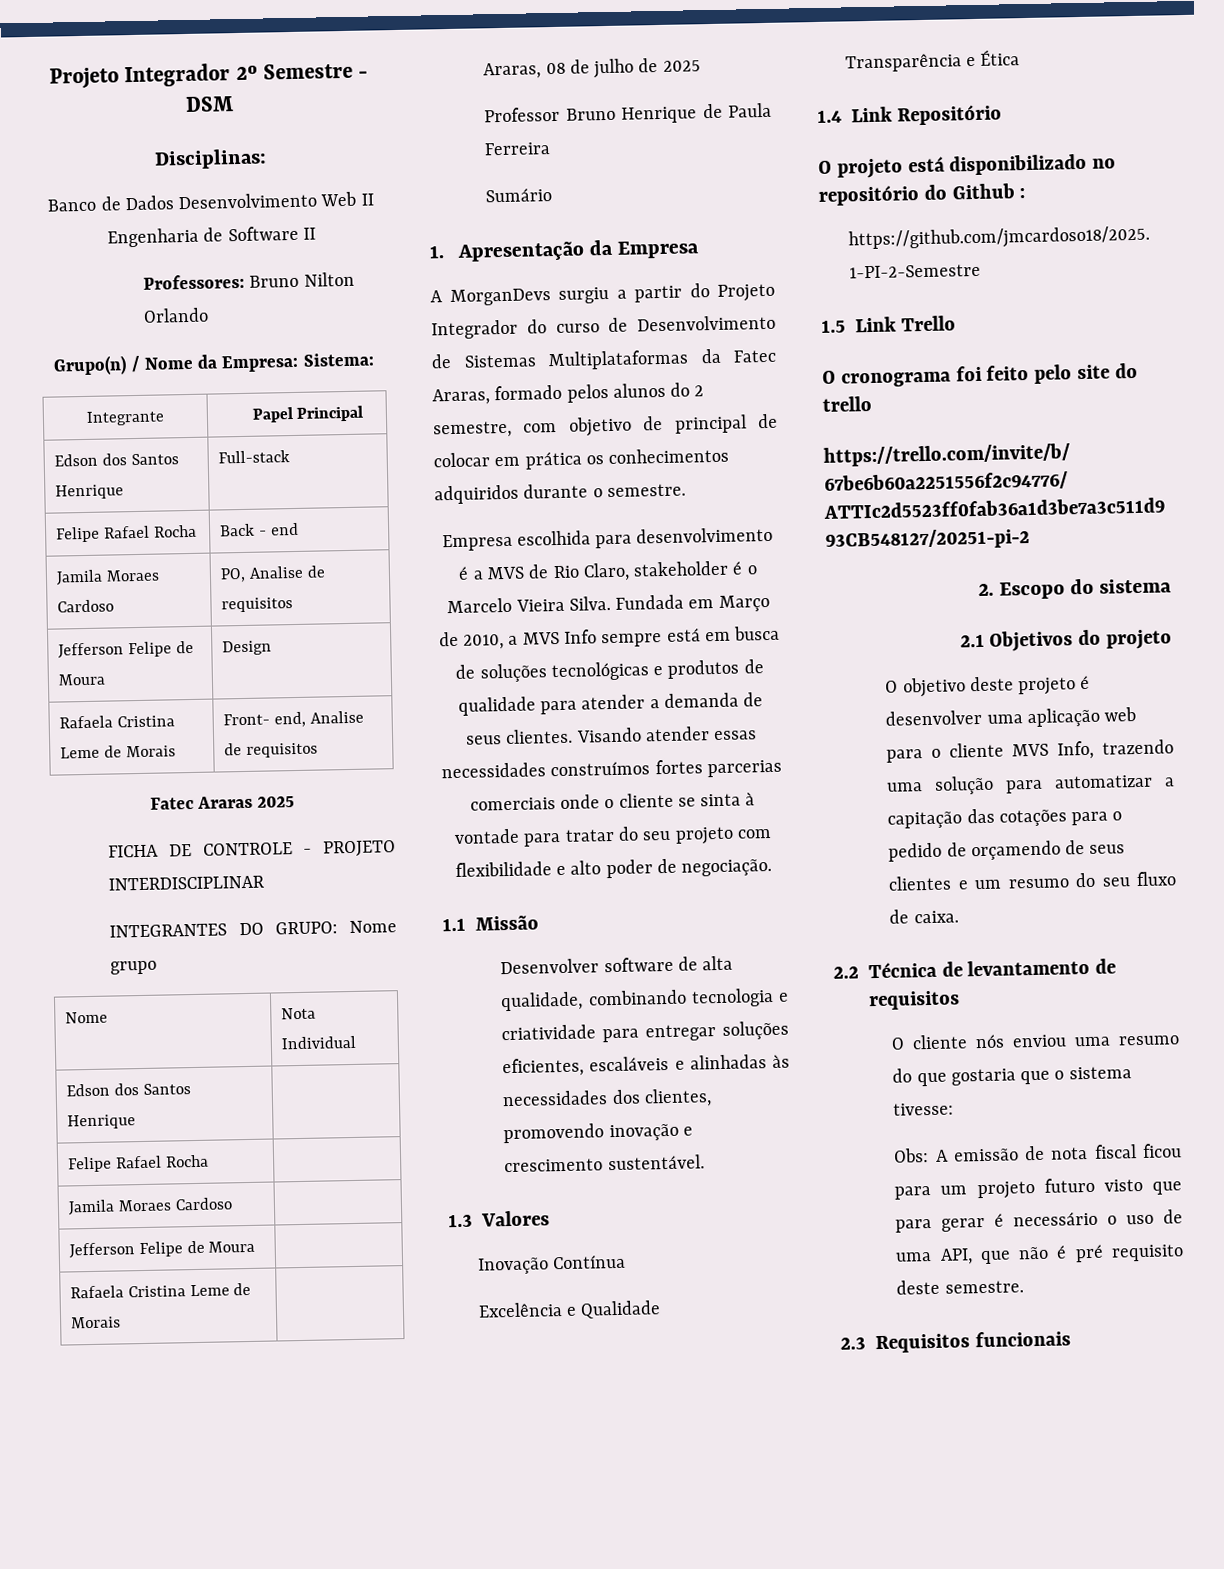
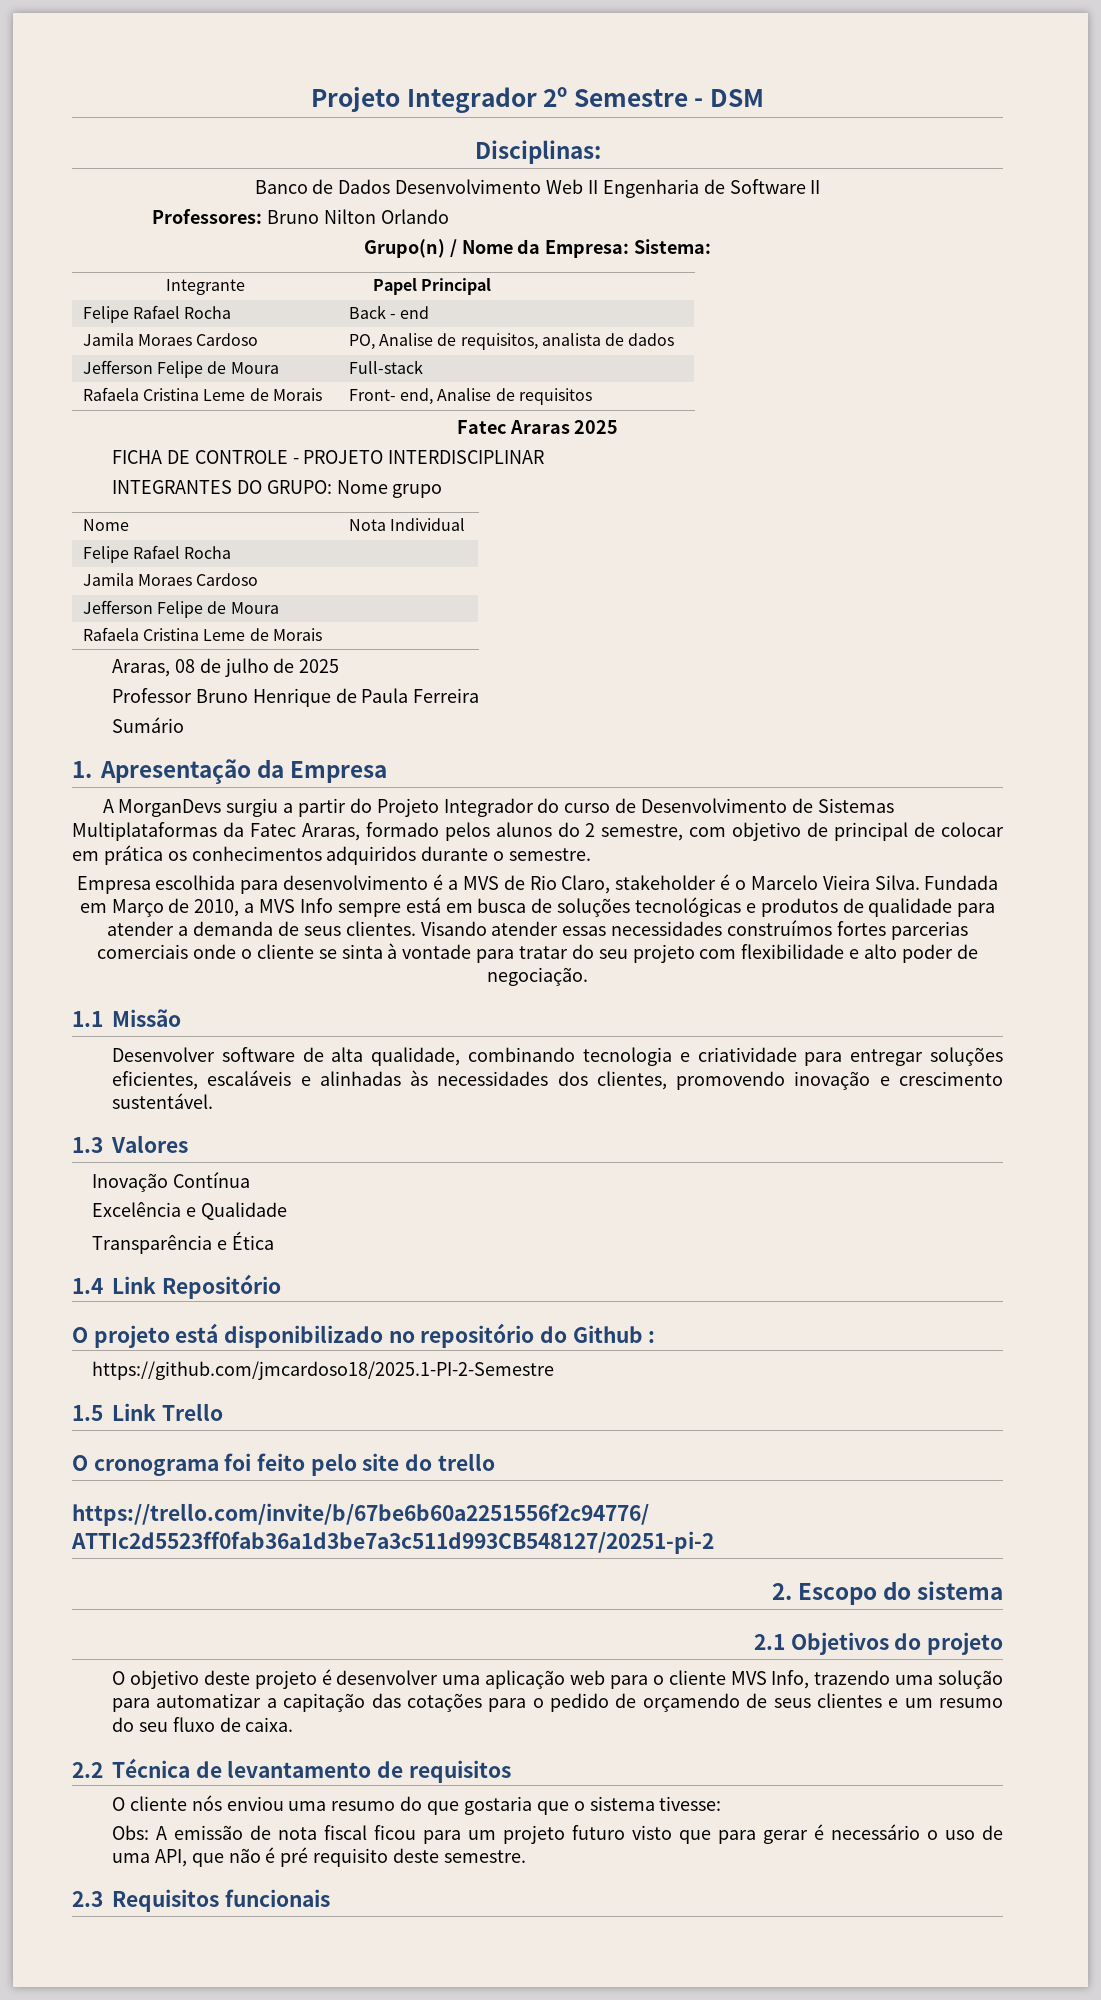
[54,453,179,467] [55,484,125,500] [218,450,291,464] // Edson dos Santos Henrique | Full-stack -> (491, 286) none
[221,597,294,613] [58,640,194,659] [58,673,107,686] [222,640,273,656] requisitos // Jefferson Felipe de Moura | Design -> [460,333,675,350] [82,360,279,378] [348,360,423,374] requisitos, analista de dados // Jefferson Felipe de Moura | Full-stack
[66,1083,191,1097] [67,1114,137,1130] // Edson dos Santos Henrique | -> (465, 524) none

